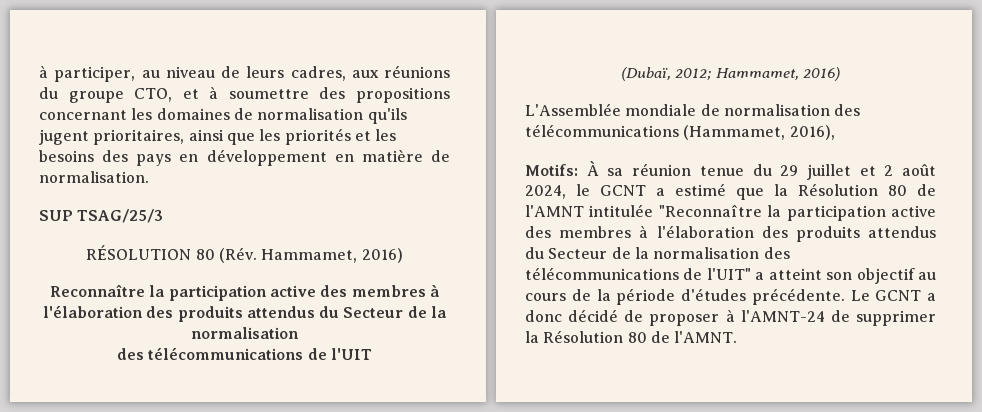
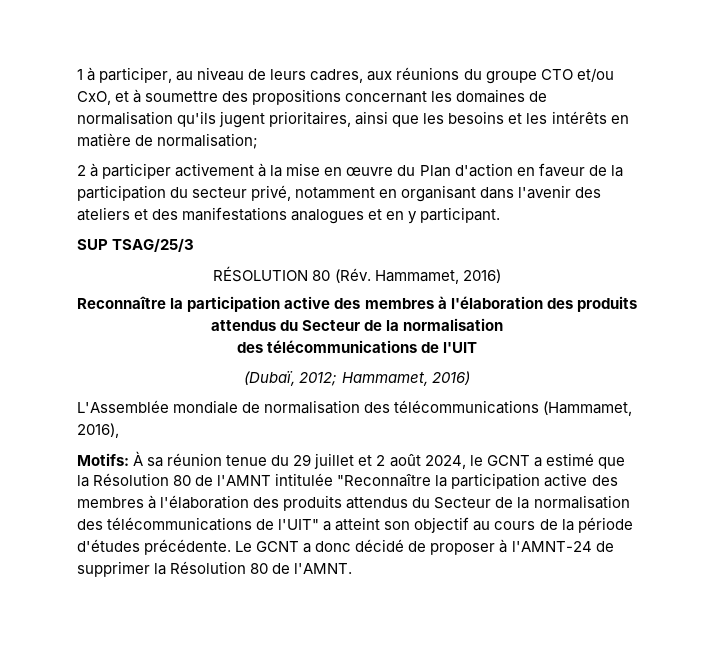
(39, 71) none -> [77,69,83,80] 1
[134,88,173,102] CTO, -> [540,68,614,82] [77,91,111,105] CTO et/ou CxO,
[284,128,351,145] priorités -> [448,111,505,124] besoins
[39,149,451,166] [39,171,149,183] besoins des pays en développement en matière de normalisation. -> [551,111,629,124] [77,133,259,149] [77,163,623,179] [77,185,602,202] [77,207,501,224] intérêts en matière de normalisation; // 2 à participer activement à la mise en œuvre du Plan d'action en faveur de la participation du secteur privé, notamment en organisant dans l'avenir des ateliers et des manifestations analogues et en y participant.

